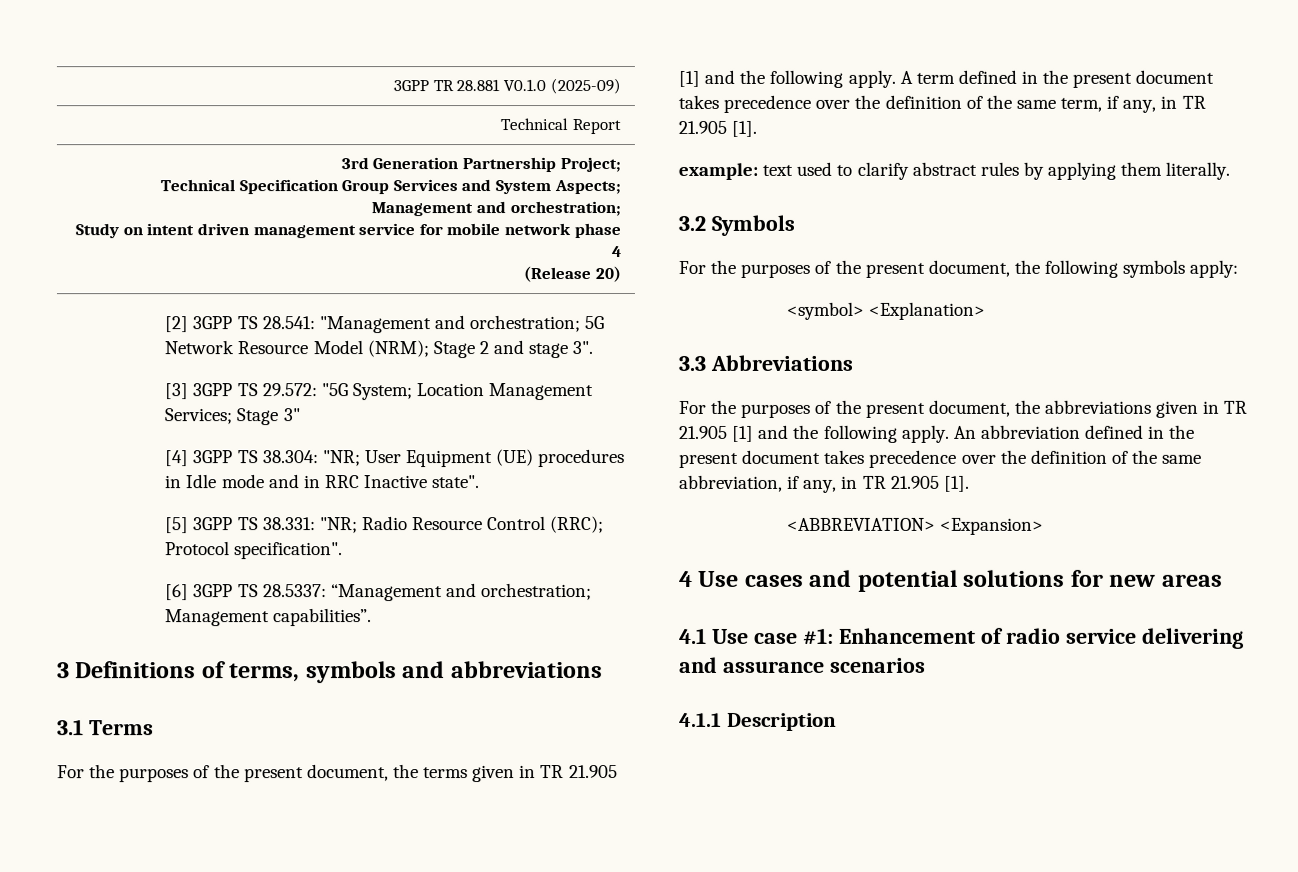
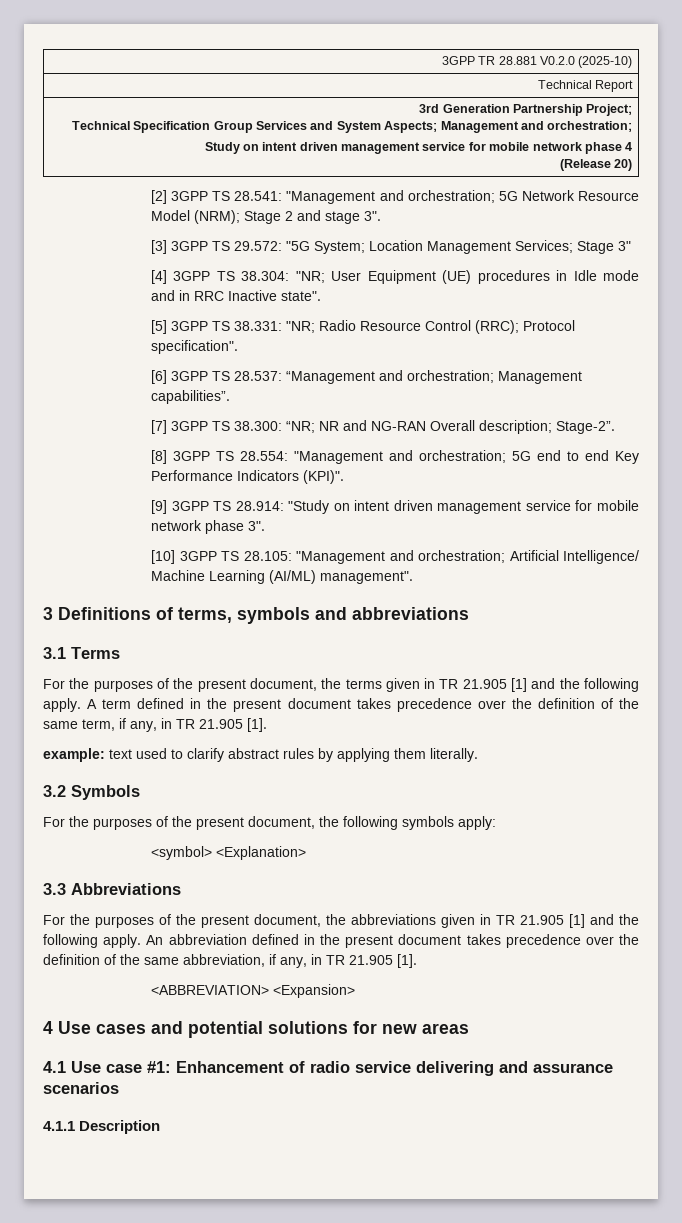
[502,78,621,95] V0.1.0 (2025-09) -> [539,56,633,68] V0.2.0 (2025-10)
[262,584,327,598] 28.5337: -> [234,371,283,381] 28.537:
(373, 617) none -> [151,420,616,434] [151,450,639,464] [151,470,345,484] [151,500,640,514] [151,520,266,534] [151,550,640,564] [151,570,414,584] // [7] 3GPP TS 38.300: “NR; NR and NG-RAN Overall description; Stage-2”. // [8] 3GPP TS 28.554: "Management and orchestration; 5G end to end Key Performance Indicators (KPI)". // [9] 3GPP TS 28.914: "Study on intent driven management service for mobile network phase 3". // [10] 3GPP TS 28.105: "Management and orchestration; Artificial Intelligence/ Machine Learning (AI/ML) management".

